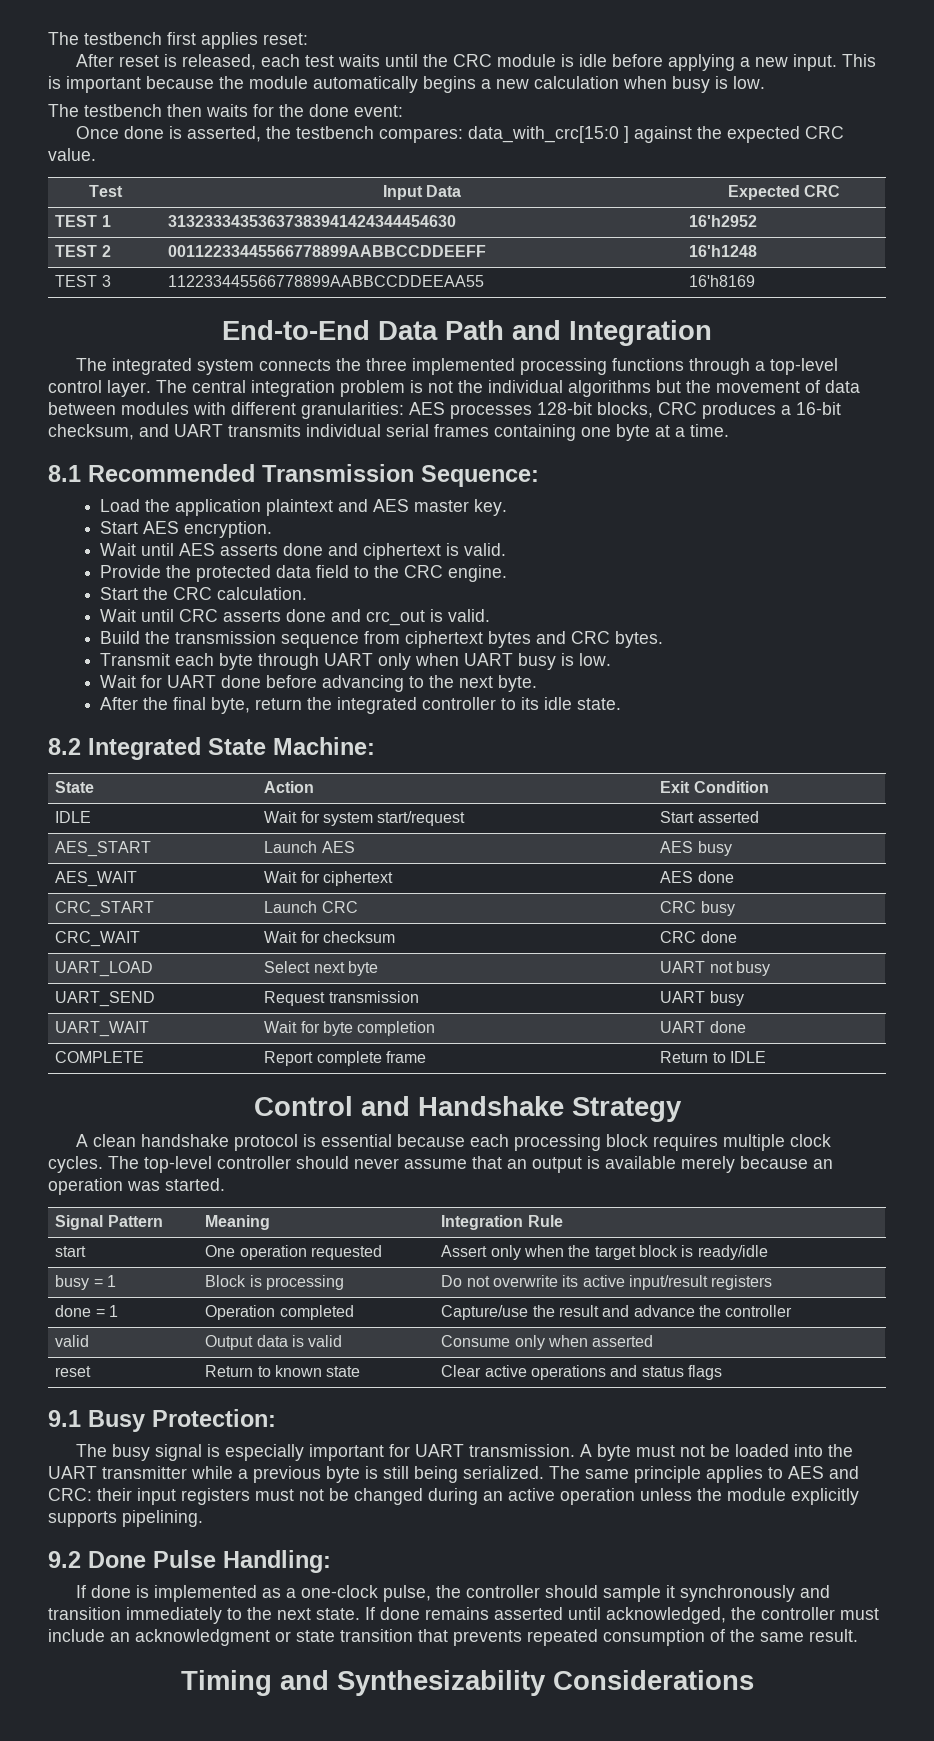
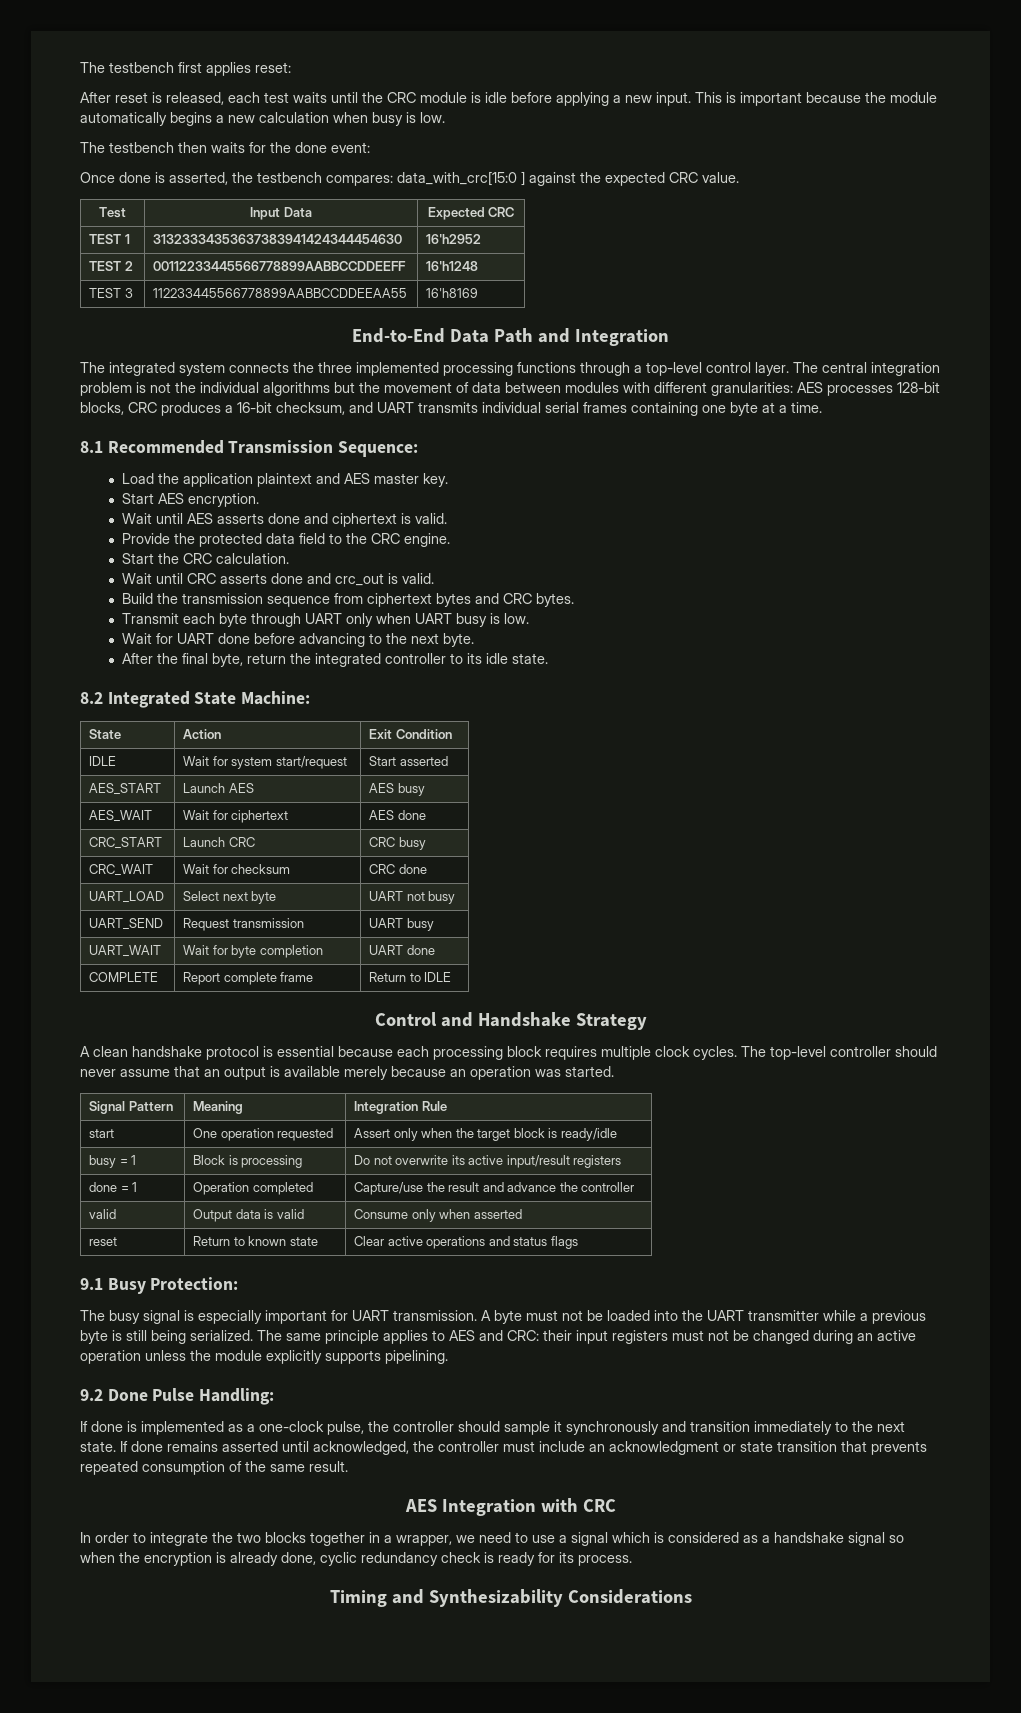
(858, 1635) none -> [404,1498,616,1516] [80,1532,904,1546] [80,1552,632,1566] // AES Integration with CRC // In order to integrate the two blocks together in a wrapper, we need to use a signal which is considered as a handshake signal so when the encryption is already done, cyclic redundancy check is ready for its process.

